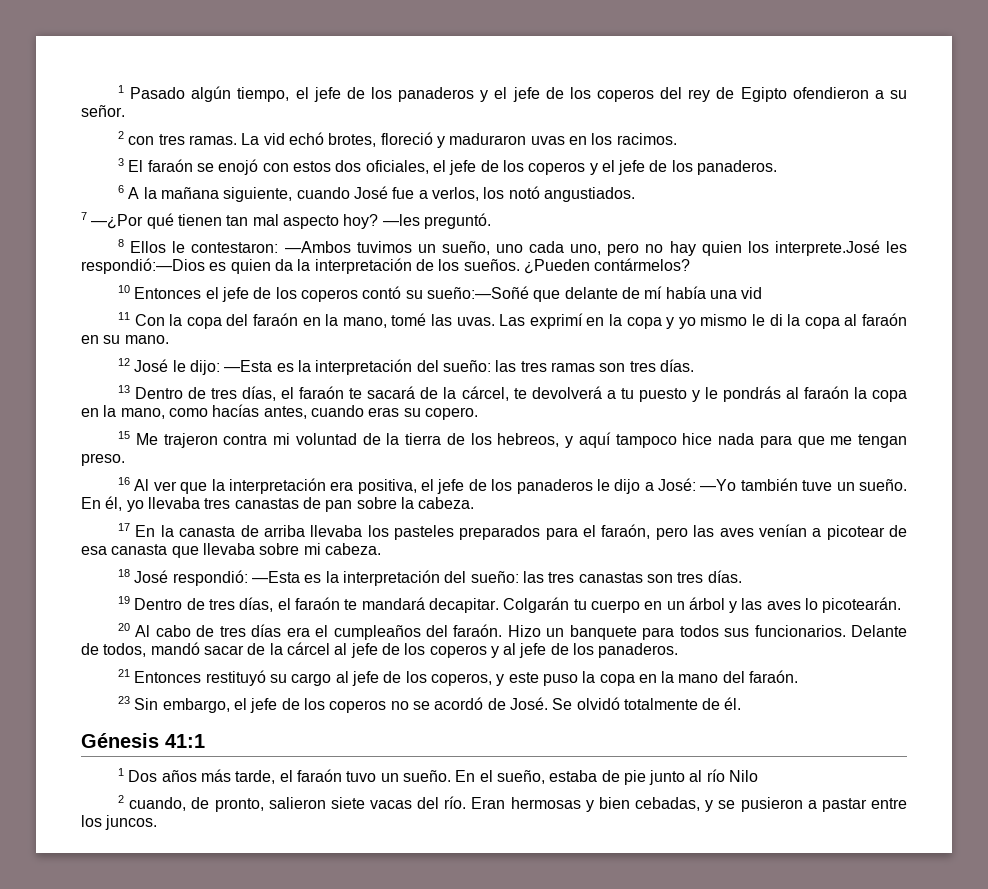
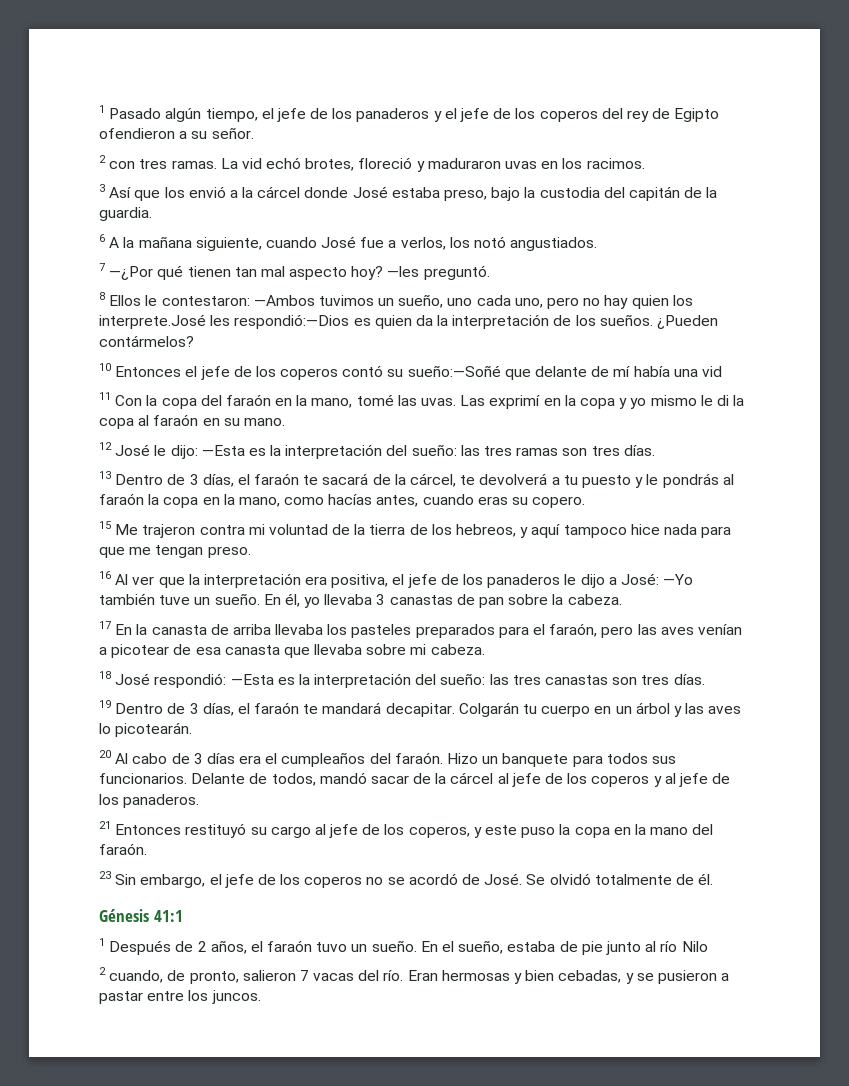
[128,159,778,175] El faraón se enojó con estos dos oficiales, el jefe de los coperos y el jefe de los panaderos. -> [109,186,718,201] [99,207,152,221] Así que los envió a la cárcel donde José estaba preso, bajo la custodia del capitán de la guardia.
[211,388,238,399] tres -> [189,474,199,485] 3
[204,498,231,509] tres -> [376,594,386,605] 3
[209,599,236,610] tres -> [189,703,199,714] 3
[219,626,246,637] tres -> [193,753,203,764] 3
[128,769,276,784] Dos años más tarde, -> [109,940,247,955] Después de 2 años,
[330,797,365,809] siete -> [299,970,309,981] 7

